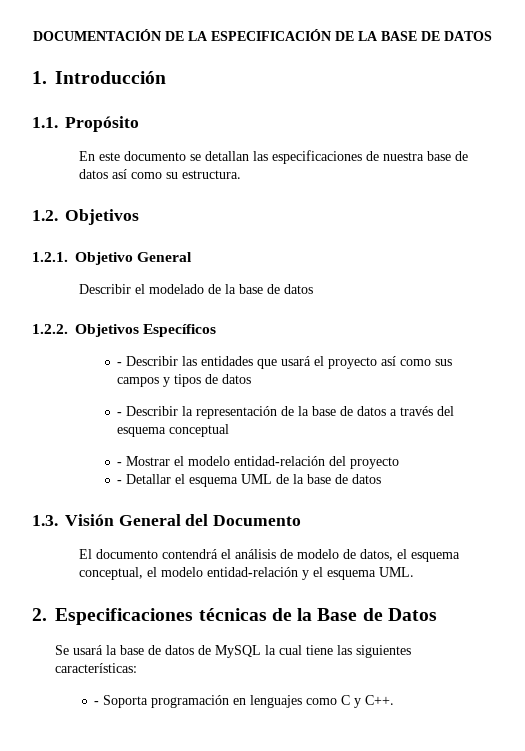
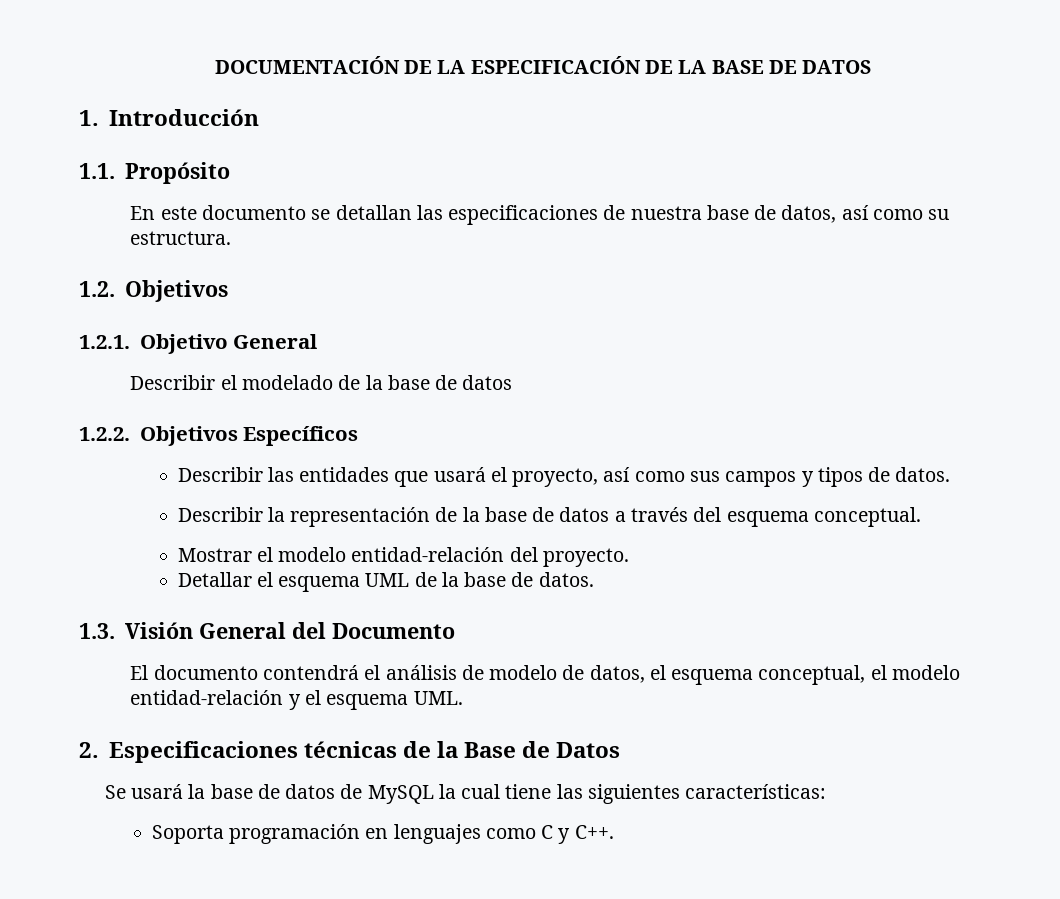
[78,169,108,179] datos -> [781,205,837,223] datos,
[117,362,123,366] - -> (359, 436) none
[328,357,378,369] proyecto -> [512,468,599,487] proyecto,
[222,374,252,384] [117,412,123,416] datos // - -> [895,467,951,482] datos. //
[169,424,230,437] [117,462,123,466] conceptual // - -> [813,507,921,527] conceptual. //
[350,457,400,469] [117,480,123,484] proyecto // - -> [542,548,629,567] proyecto. //
[352,474,382,484] datos -> [538,572,594,587] datos.
[94,701,100,705] - -> (827, 791) none

